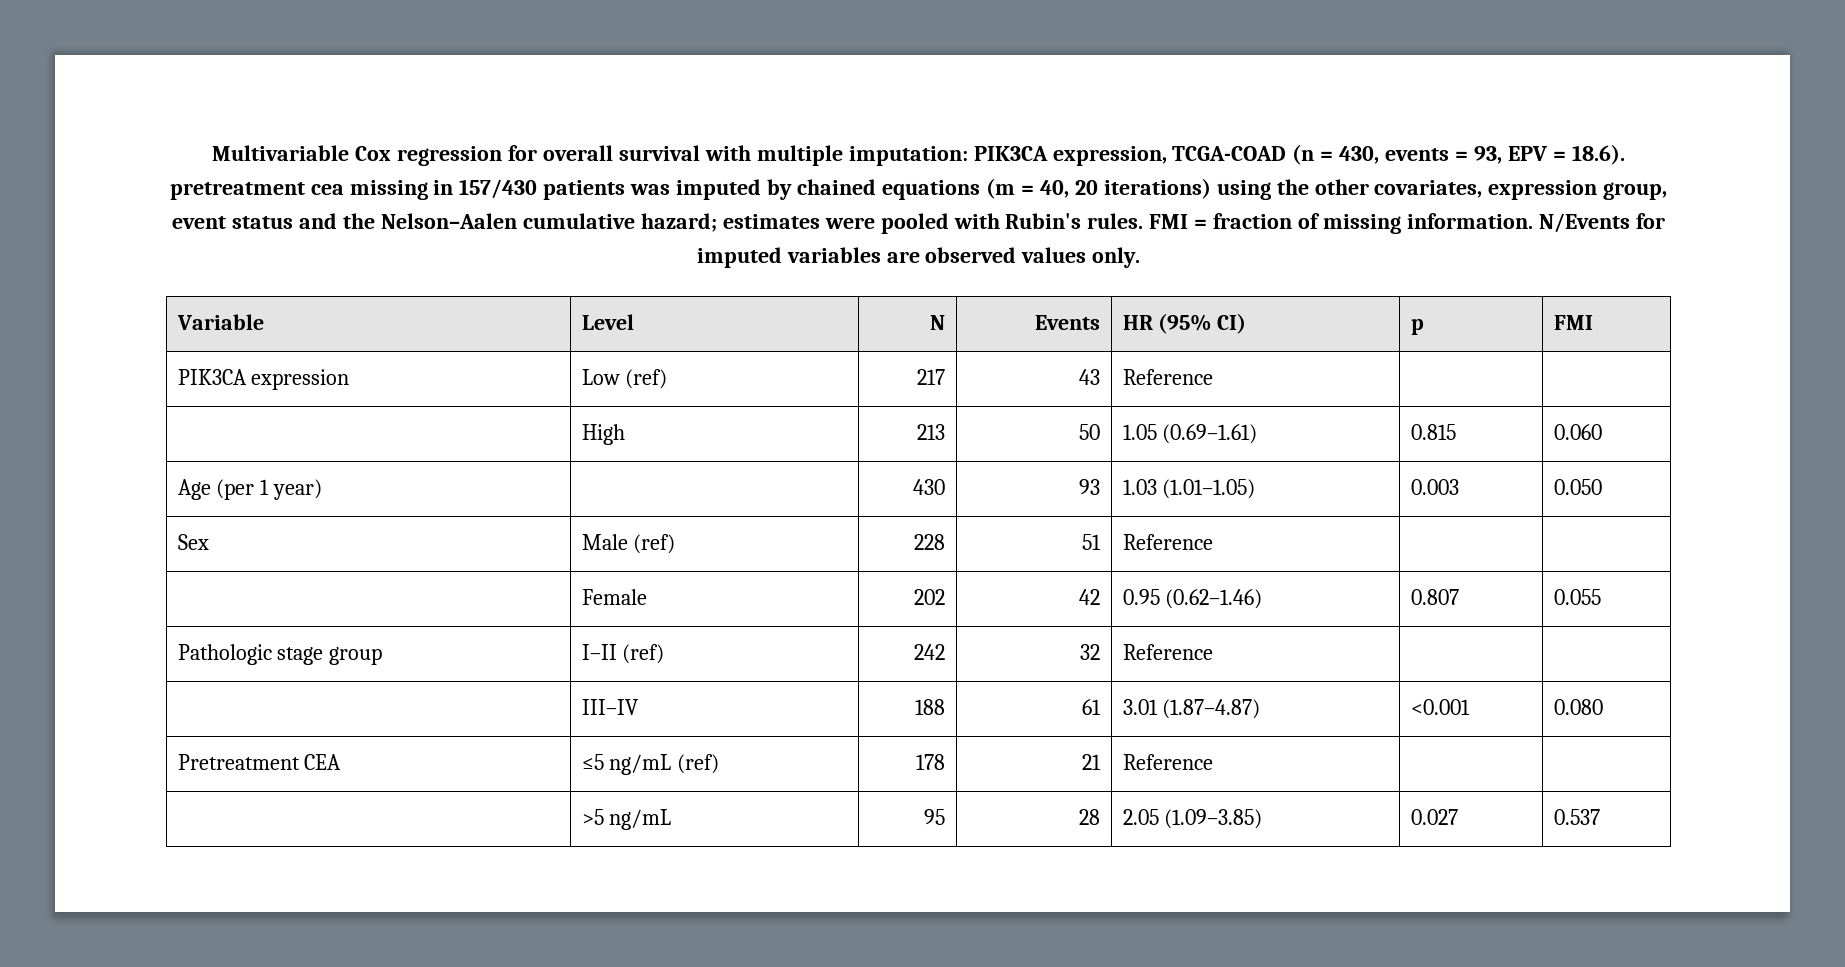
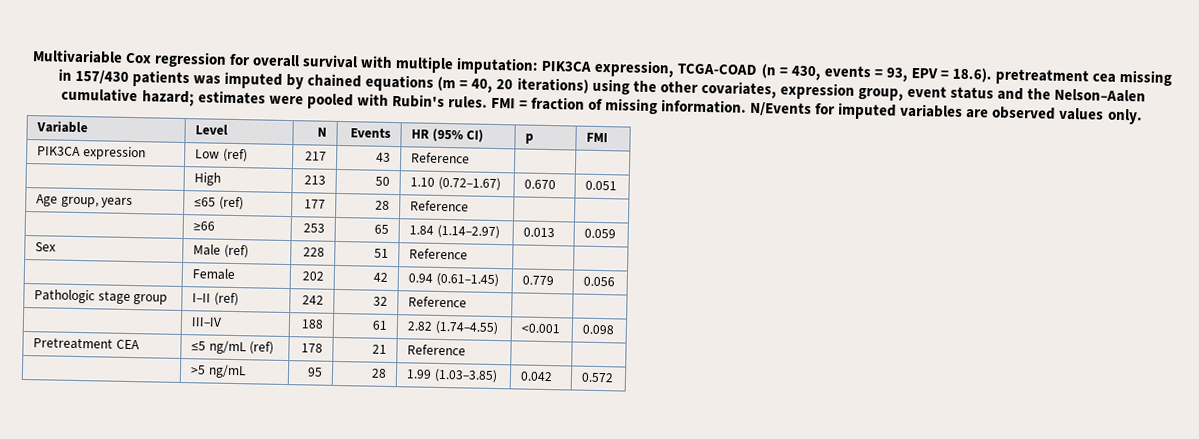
[1122,424,1258,444] [1410,424,1456,440] [1553,424,1602,440] [177,479,323,500] [913,479,946,495] [1079,479,1101,495] [1122,479,1256,499] [1410,479,1459,495] [1553,479,1602,495] 1.05 (0.69–1.61) | 0.815 | 0.060 // Age (per 1 year) | | 430 | 93 | 1.03 (1.01–1.05) | 0.003 | 0.050 -> [410,176,501,192] [524,179,557,190] [585,180,618,191] [36,194,134,209] [194,196,244,211] [303,199,326,209] [374,200,390,210] [410,200,470,212] [193,221,216,231] [302,223,325,233] [373,224,389,234] [409,224,500,240] [523,227,556,238] [584,228,617,239] 1.10 (0.72–1.67) | 0.670 | 0.051 // Age group, years | ≤65 (ref) | 177 | 28 | Reference | | // | ≥66 | 253 | 65 | 1.84 (1.14–2.97) | 0.013 | 0.059
[1122,589,1263,609] [1410,589,1459,605] [1553,589,1601,605] 0.95 (0.62–1.46) | 0.807 | 0.055 -> [408,272,499,288] [522,275,555,286] [583,276,616,287] 0.94 (0.61–1.45) | 0.779 | 0.056
[1122,699,1261,719] 3.01 (1.87–4.87) -> [407,320,499,336] 2.82 (1.74–4.55)
[1553,699,1603,715] 0.080 -> [582,324,615,335] 0.098
[1122,809,1263,829] [1410,809,1458,825] [1553,809,1600,825] 2.05 (1.09–3.85) | 0.027 | 0.537 -> [406,368,498,384] [520,371,554,382] [581,372,615,383] 1.99 (1.03–3.85) | 0.042 | 0.572

